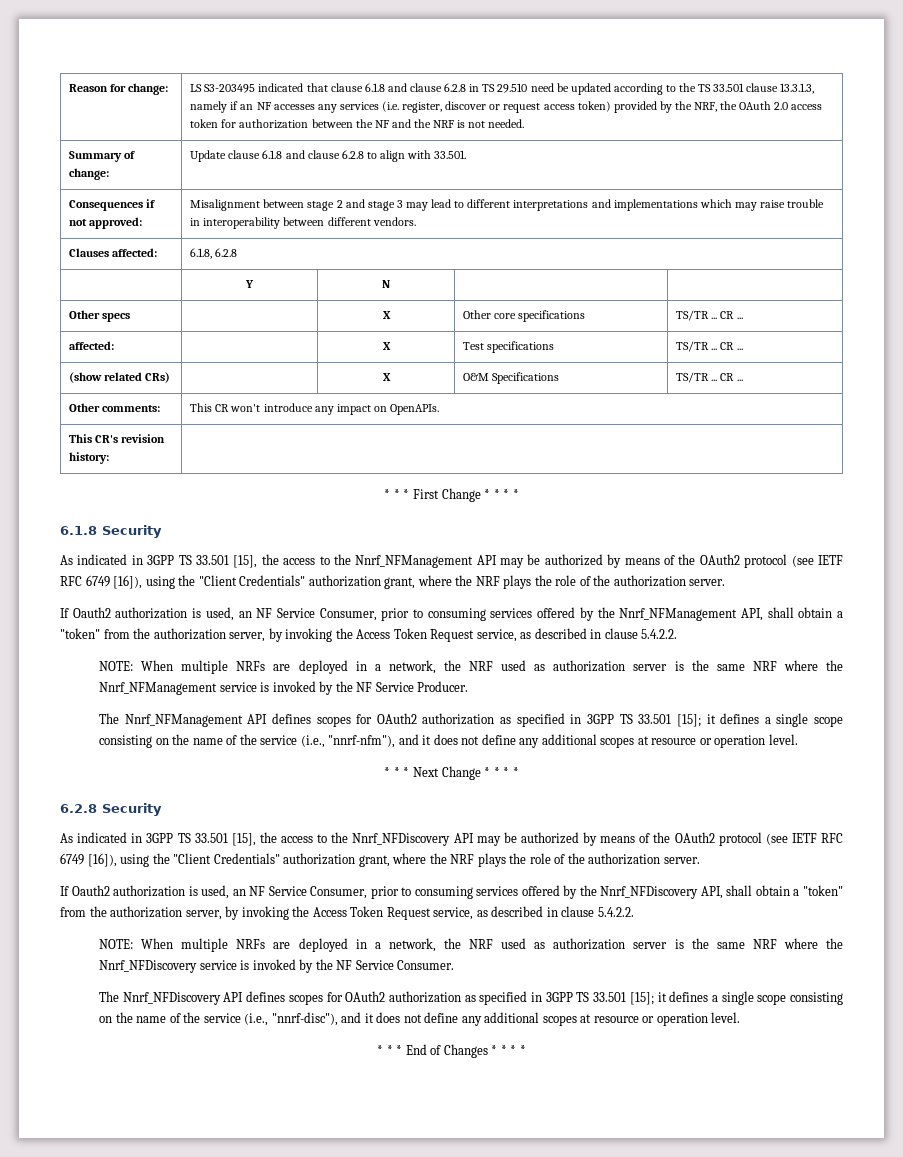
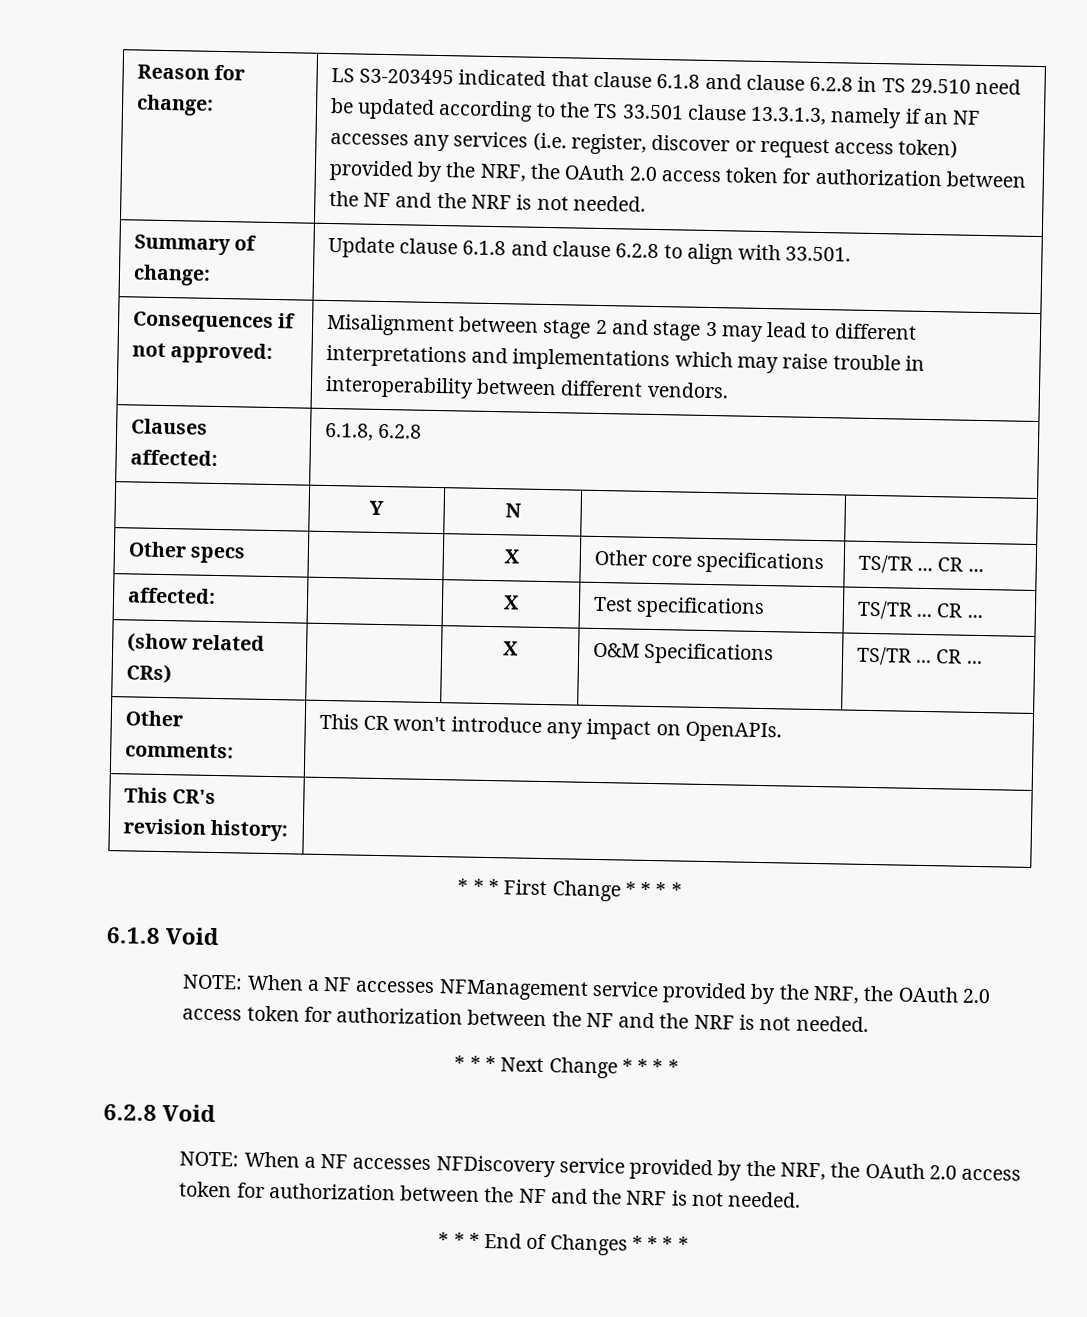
[102,525,162,538] [60,554,844,568] [60,575,726,589] [60,607,844,621] [60,628,678,642] [99,660,843,674] [99,681,469,695] [99,713,843,727] [99,734,798,748] Security // As indicated in 3GPP TS 33.501 [15], the access to the Nnrf_NFManagement API may be authorized by means of the OAuth2 protocol (see IETF RFC 6749 [16]), using the "Client Credentials" authorization grant, where the NRF plays the role of the authorization server. // If Oauth2 authorization is used, an NF Service Consumer, prior to consuming services offered by the Nnrf_NFManagement API, shall obtain a "token" from the authorization server, by invoking the Access Token Request service, as described in clause 5.4.2.2. // NOTE: When multiple NRFs are deployed in a network, the NRF used as authorization server is the same NRF where the Nnrf_NFManagement service is invoked by the NF Service Producer. // The Nnrf_NFManagement API defines scopes for OAuth2 authorization as specified in 3GPP TS 33.501 [15]; it defines a single scope consisting on the name of the service (i.e., "nnrf-nfm"), and it does not define any additional scopes at resource or operation level. -> [165,927,221,946] [182,974,991,1005] [182,1005,869,1033] Void // NOTE: When a NF accesses NFManagement service provided by the NRF, the OAuth 2.0 access token for authorization between the NF and the NRF is not needed.
[102,803,162,816] [60,832,843,846] [60,853,700,867] [60,885,843,899] [60,906,634,920] [99,938,843,952] [99,959,455,973] [99,991,843,1005] [99,1012,741,1026] Security // As indicated in 3GPP TS 33.501 [15], the access to the Nnrf_NFDiscovery API may be authorized by means of the OAuth2 protocol (see IETF RFC 6749 [16]), using the "Client Credentials" authorization grant, where the NRF plays the role of the authorization server. // If Oauth2 authorization is used, an NF Service Consumer, prior to consuming services offered by the Nnrf_NFDiscovery API, shall obtain a "token" from the authorization server, by invoking the Access Token Request service, as described in clause 5.4.2.2. // NOTE: When multiple NRFs are deployed in a network, the NRF used as authorization server is the same NRF where the Nnrf_NFDiscovery service is invoked by the NF Service Consumer. // The Nnrf_NFDiscovery API defines scopes for OAuth2 authorization as specified in 3GPP TS 33.501 [15]; it defines a single scope consisting on the name of the service (i.e., "nnrf-disc"), and it does not define any additional scopes at resource or operation level. -> [162,1104,217,1123] [179,1151,1022,1181] [179,1181,802,1208] Void // NOTE: When a NF accesses NFDiscovery service provided by the NRF, the OAuth 2.0 access token for authorization between the NF and the NRF is not needed.

